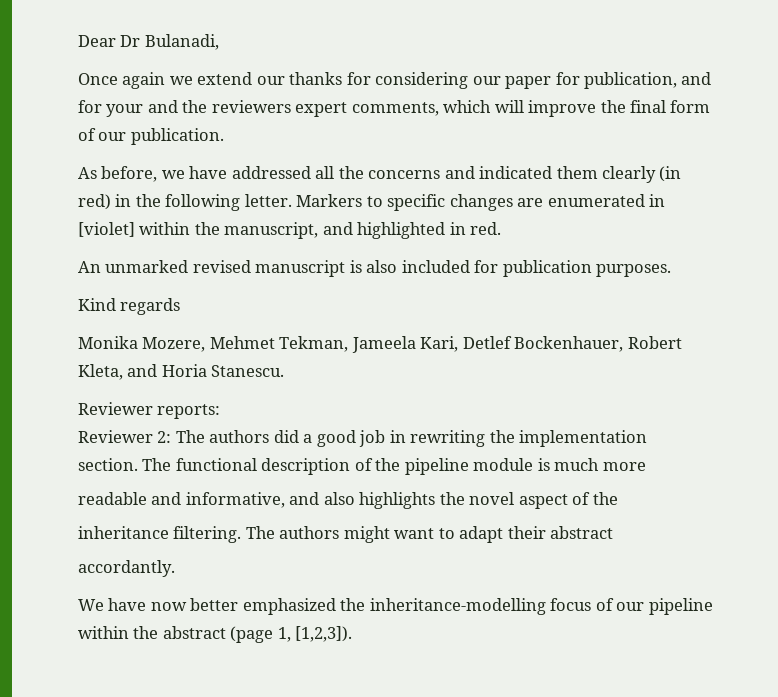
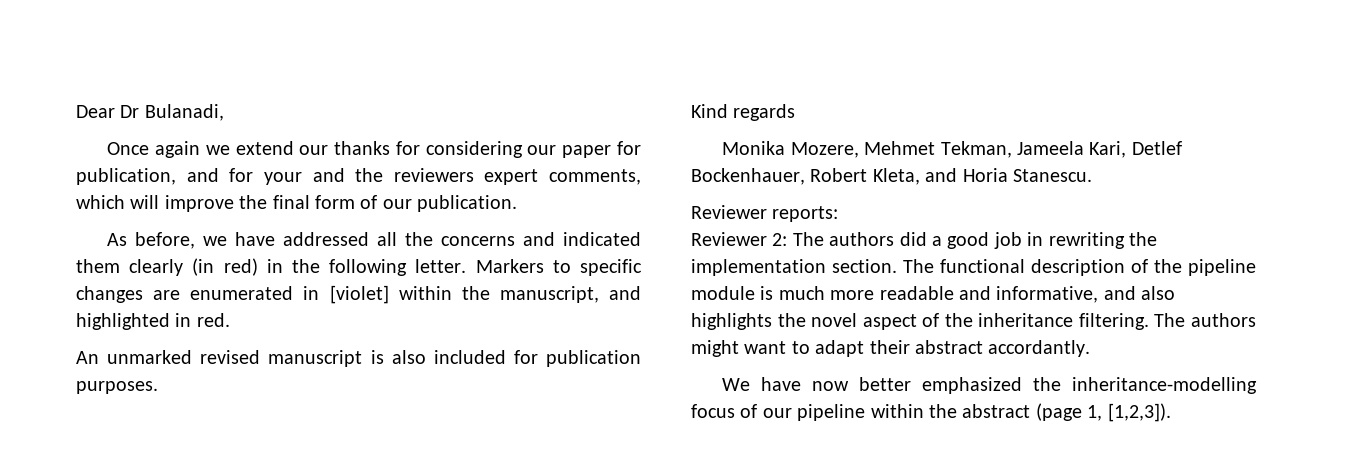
(648, 438) // -> (826, 267) none
(646, 466) // -> (875, 295) none
(618, 498) // -> (973, 320) none
(614, 532) // -> (983, 347) none

